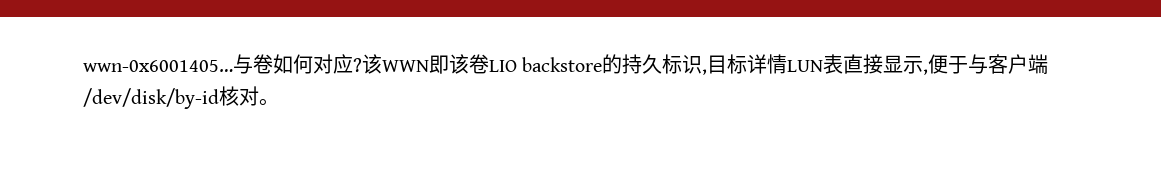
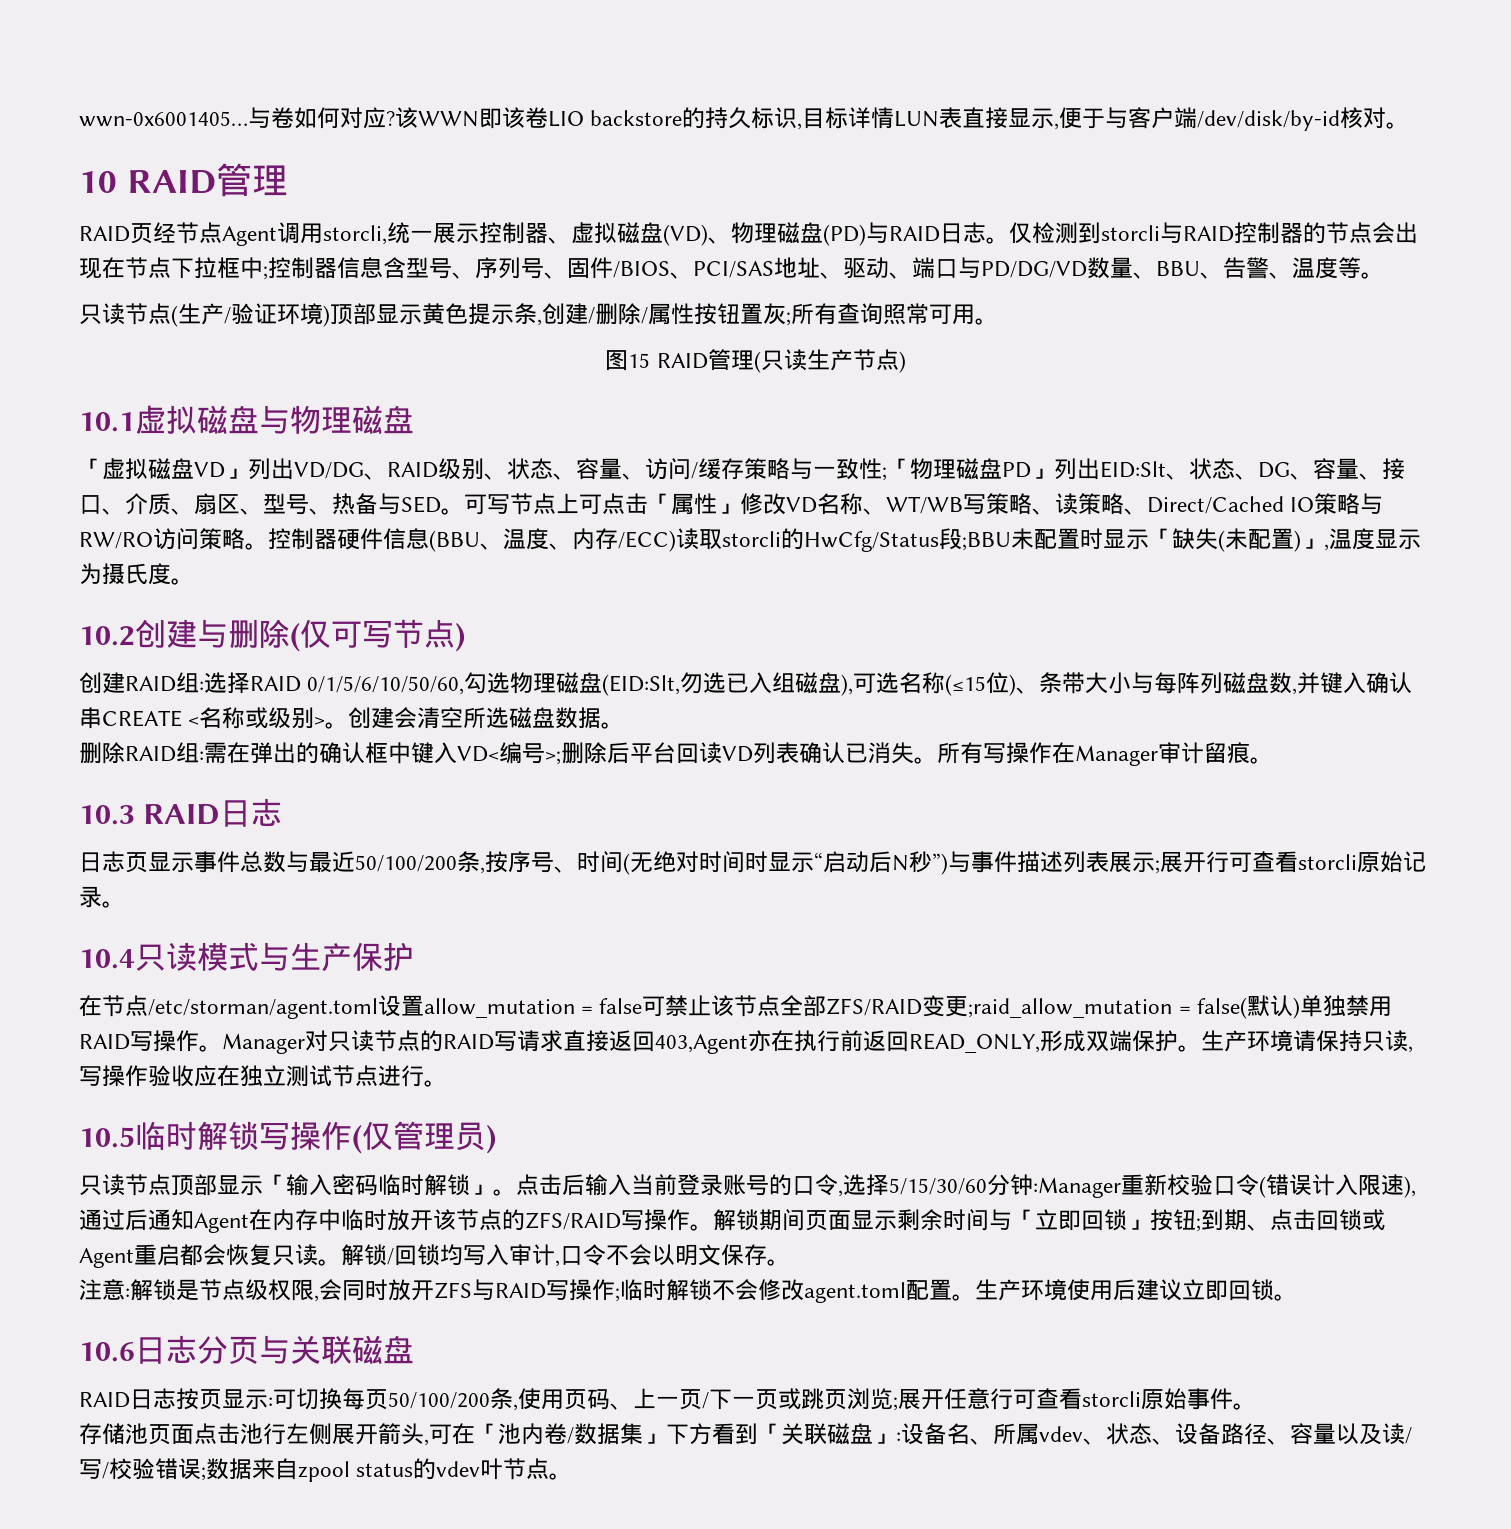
(279, 102) none -> [79,163,288,197] [79,222,1418,246] [79,257,1384,280] [79,303,998,327] [605,349,906,373] [79,405,414,434] [79,458,1405,481] [79,493,1384,515] [79,528,1421,552] [79,563,194,585] [79,619,465,652] [79,672,1413,696] [79,707,625,729] [79,742,1273,766] [79,798,283,827] [79,851,1426,875] [79,886,125,908] [79,942,414,972] [79,995,1392,1019] [79,1030,1413,1054] [79,1065,447,1087] [79,1121,496,1154] [79,1174,1416,1198] [79,1209,1385,1233] [79,1244,790,1268] [79,1279,1297,1303] [79,1335,414,1364] [79,1388,1256,1411] [79,1423,1412,1446] [79,1458,573,1482] // 10 RAID管理 // RAID页经节点Agent调用storcli,统一展示控制器、虚拟磁盘(VD)、物理磁盘(PD)与RAID日志。仅检测到storcli与RAID控制器的节点会出现在节点下拉框中;控制器信息含型号、序列号、固件/BIOS、PCI/SAS地址、驱动、端口与PD/DG/VD数量、BBU、告警、温度等。 // 只读节点(生产/验证环境)顶部显示黄色提示条,创建/删除/属性按钮置灰;所有查询照常可用。 // 图15 RAID管理(只读生产节点) // 10.1虚拟磁盘与物理磁盘 // 「虚拟磁盘VD」列出VD/DG、RAID级别、状态、容量、访问/缓存策略与一致性;「物理磁盘PD」列出EID:Slt、状态、DG、容量、接口、介质、扇区、型号、热备与SED。可写节点上可点击「属性」修改VD名称、WT/WB写策略、读策略、Direct/Cached IO策略与RW/RO访问策略。控制器硬件信息(BBU、温度、内存/ECC)读取storcli的HwCfg/Status段;BBU未配置时显示「缺失(未配置)」,温度显示为摄氏度。 // 10.2创建与删除(仅可写节点) // 创建RAID组:选择RAID 0/1/5/6/10/50/60,勾选物理磁盘(EID:Slt,勿选已入组磁盘),可选名称(≤15位)、条带大小与每阵列磁盘数,并键入确认串CREATE <名称或级别>。创建会清空所选磁盘数据。 // 删除RAID组:需在弹出的确认框中键入VD<编号>;删除后平台回读VD列表确认已消失。所有写操作在Manager审计留痕。 // 10.3 RAID日志 // 日志页显示事件总数与最近50/100/200条,按序号、时间(无绝对时间时显示“启动后N秒”)与事件描述列表展示;展开行可查看storcli原始记录。 // 10.4只读模式与生产保护 // 在节点/etc/storman/agent.toml设置allow_mutation = false可禁止该节点全部ZFS/RAID变更;raid_allow_mutation = false(默认)单独禁用RAID写操作。Manager对只读节点的RAID写请求直接返回403,Agent亦在执行前返回READ_ONLY,形成双端保护。生产环境请保持只读,写操作验收应在独立测试节点进行。 // 10.5临时解锁写操作(仅管理员) // 只读节点顶部显示「输入密码临时解锁」。点击后输入当前登录账号的口令,选择5/15/30/60分钟:Manager重新校验口令(错误计入限速),通过后通知Agent在内存中临时放开该节点的ZFS/RAID写操作。解锁期间页面显示剩余时间与「立即回锁」按钮;到期、点击回锁或Agent重启都会恢复只读。解锁/回锁均写入审计,口令不会以明文保存。 // 注意:解锁是节点级权限,会同时放开ZFS与RAID写操作;临时解锁不会修改agent.toml配置。生产环境使用后建议立即回锁。 // 10.6日志分页与关联磁盘 // RAID日志按页显示:可切换每页50/100/200条,使用页码、上一页/下一页或跳页浏览;展开任意行可查看storcli原始事件。 // 存储池页面点击池行左侧展开箭头,可在「池内卷/数据集」下方看到「关联磁盘」:设备名、所属vdev、状态、设备路径、容量以及读/写/校验错误;数据来自zpool status的vdev叶节点。

